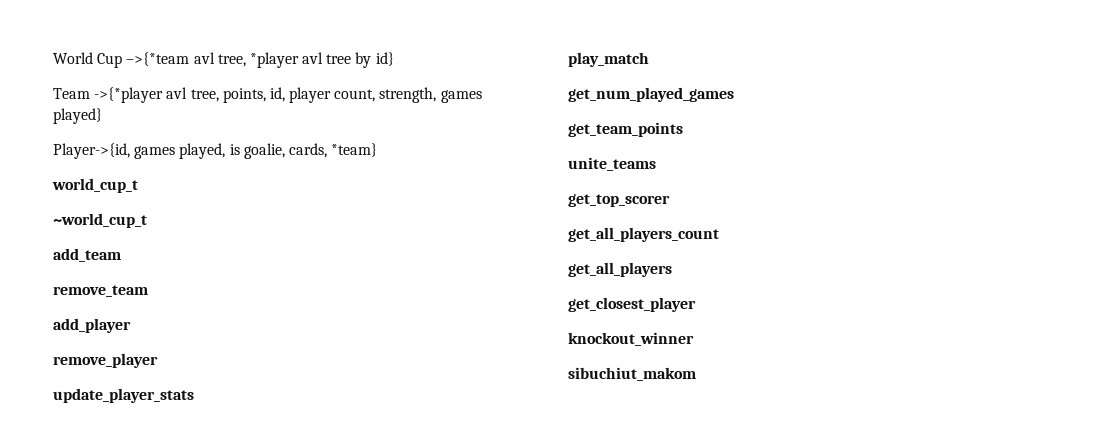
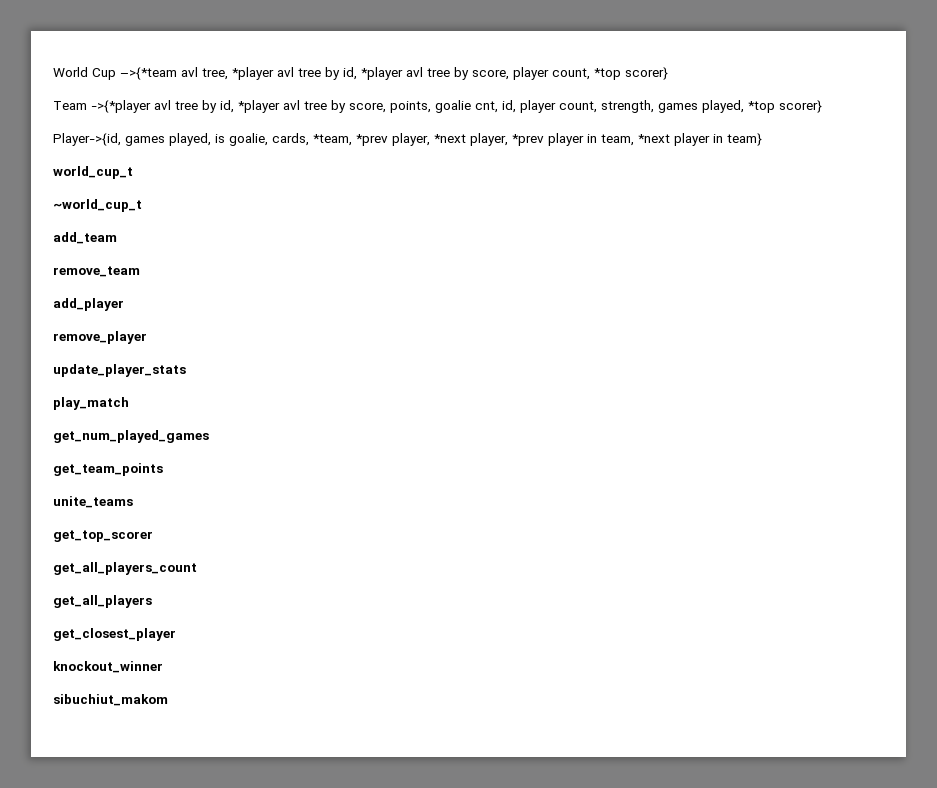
[375,52,394,66] [53,87,266,103] id} // Team ->{*player avl tree, points, -> [343,67,668,80] [53,100,498,113] id, *player avl tree by score, player count, *top scorer} // Team ->{*player avl tree by id, *player avl tree by score, points, goalie cnt,
[53,108,102,124] played} -> [702,100,822,113] played, *top scorer}
[331,143,378,157] *team} -> [313,133,762,146] *team, *prev player, *next player, *prev player in team, *next player in team}

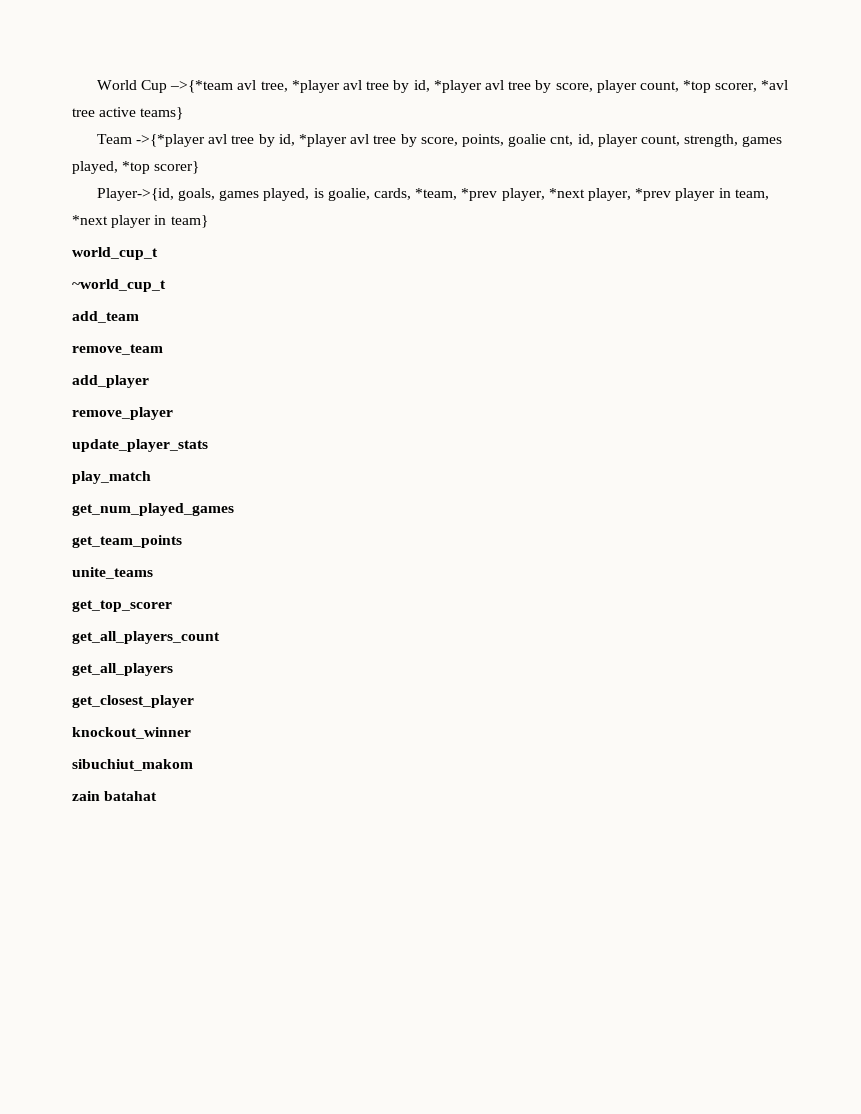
[625,67,668,80] scorer} -> [715,80,789,92] [72,107,184,120] scorer, *avl tree active teams}
(121, 139) none -> [178,188,216,201] goals,
(168, 700) none -> [72,791,158,801] // zain batahat

